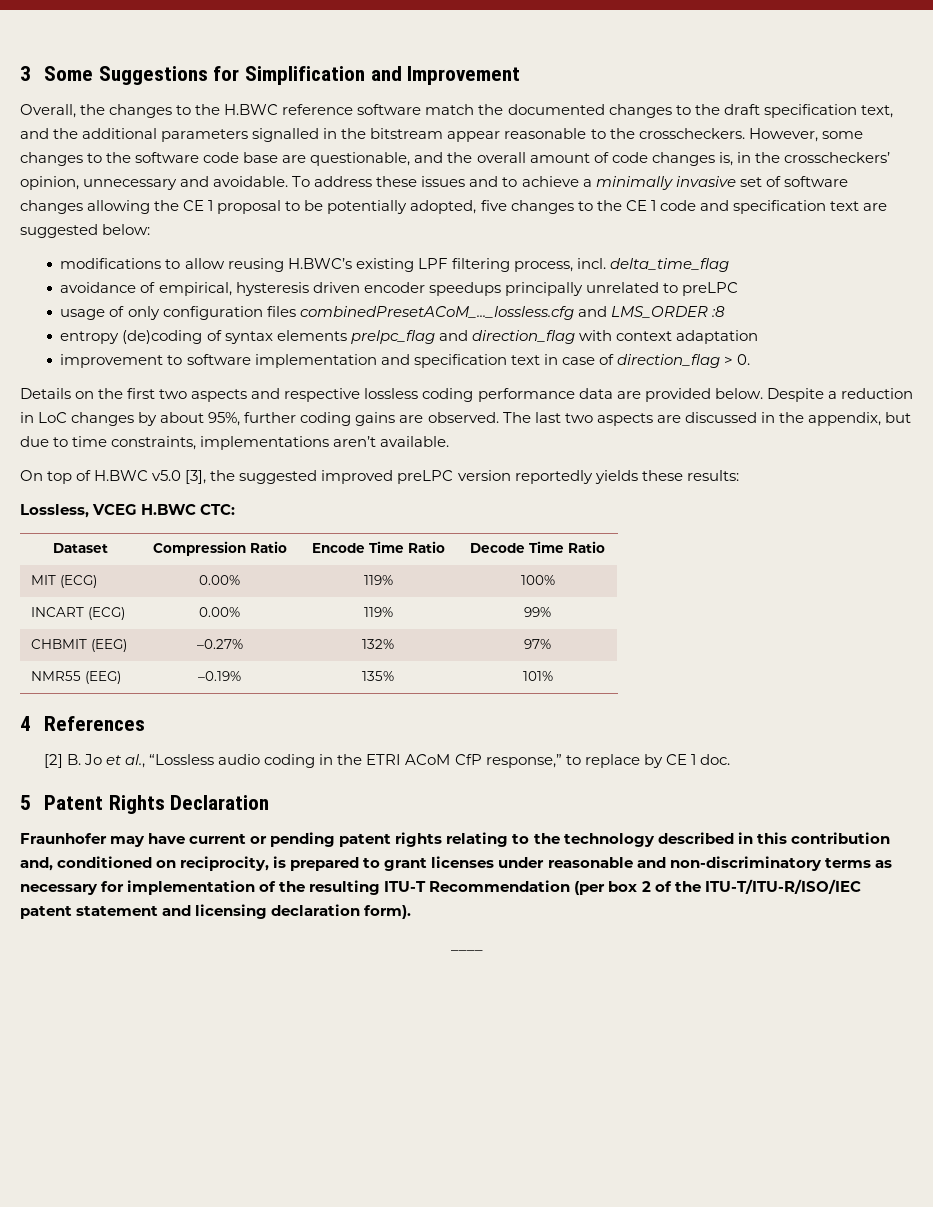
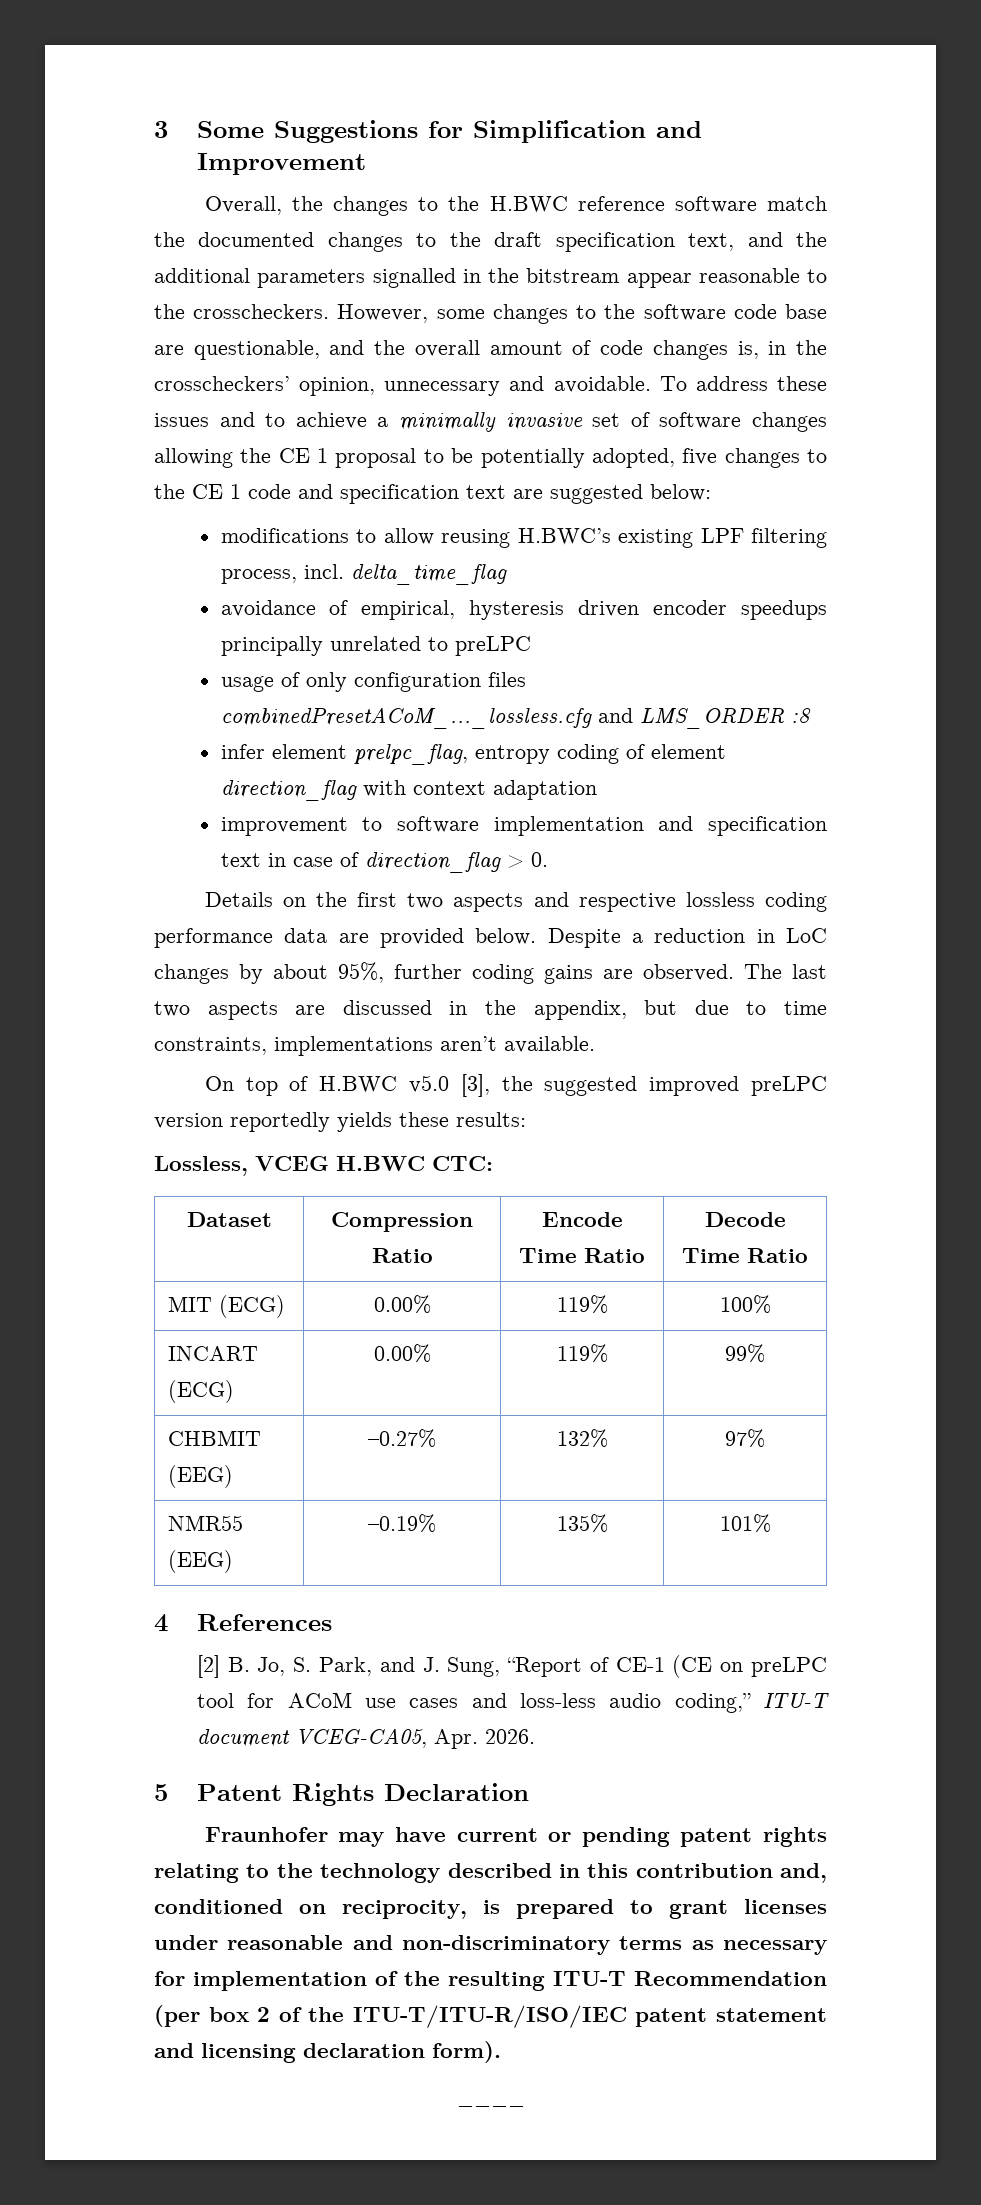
[60,330,468,344] entropy (de)coding of syntax elements prelpc_flag and -> [220,744,726,765] infer element prelpc_flag, entropy coding of element
[84,754,730,768] Jo et al., “Lossless audio coding in the ETRI ACoM CfP response,” to replace by CE 1 doc. -> [257,1655,828,1678] [196,1692,829,1713] [196,1728,535,1749] Jo, S. Park, and J. Sung, “Report of CE-1 (CE on preLPC tool for ACoM use cases and loss-less audio coding,” ITU-T document VCEG-CA05, Apr. 2026.

